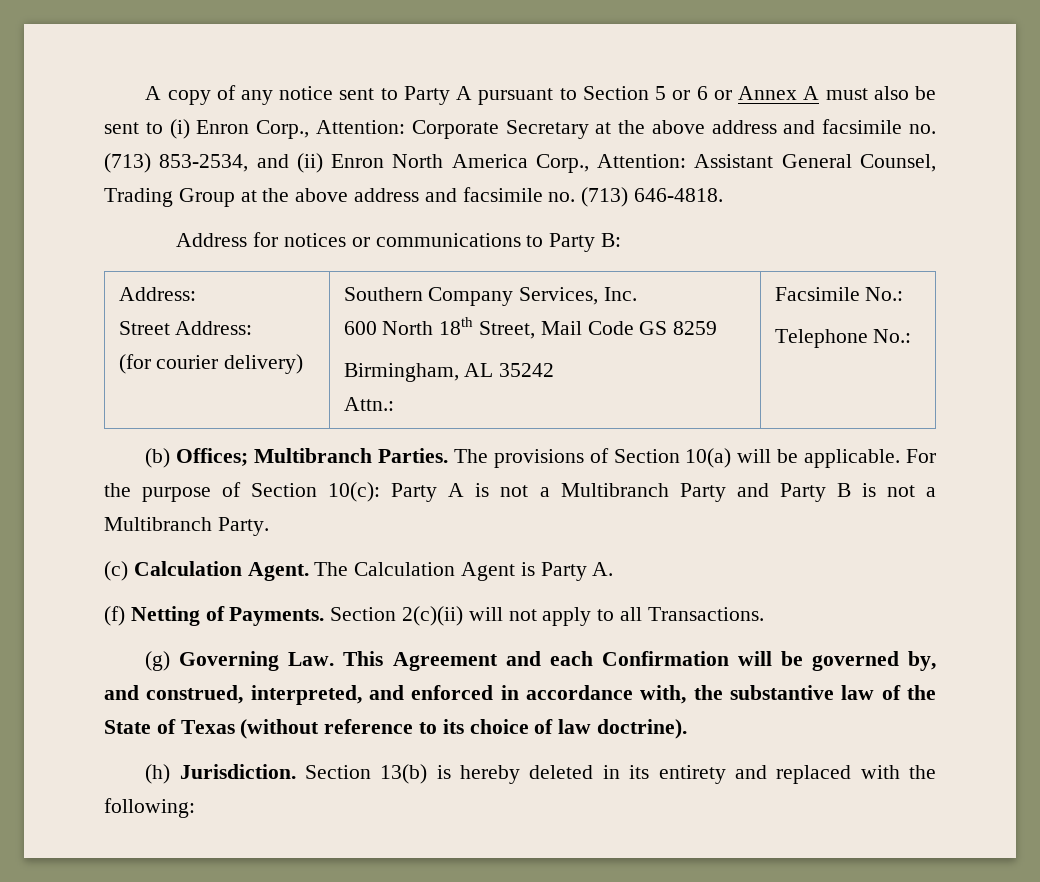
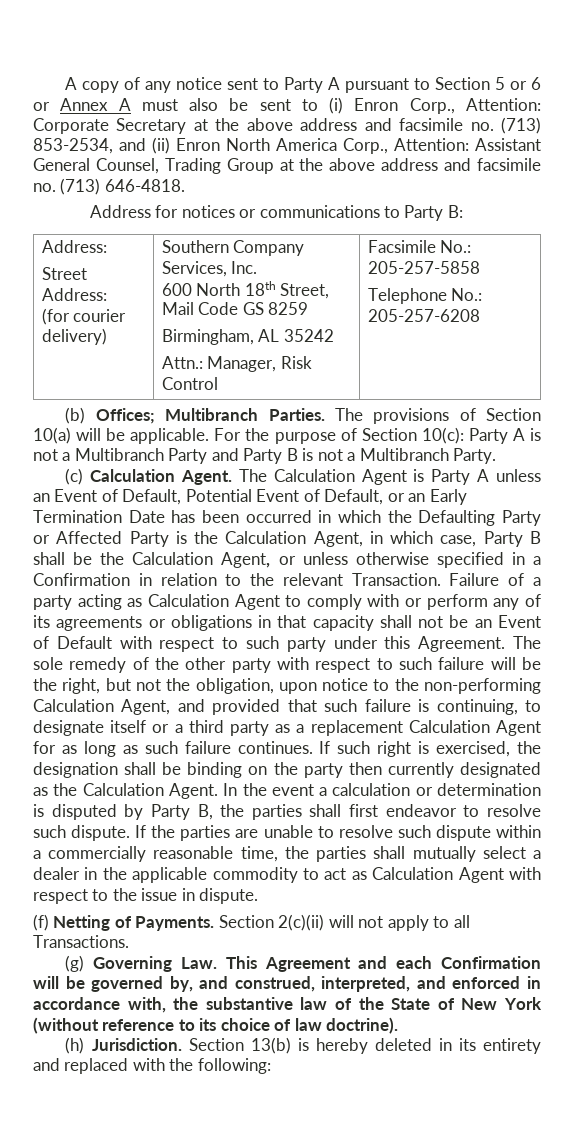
(394, 404) none -> [207,356,312,372] [161,377,218,390] Manager, Risk Control
(904, 294) none -> [367,261,480,274] 205-257-5858
(912, 336) none -> [367,309,480,322] 205-257-6208
[592,562,614,576] A. -> [477,469,541,482] [33,489,467,505] [33,510,541,526] [33,531,541,547] [33,552,542,568] [33,573,541,586] [33,594,541,610] [33,615,541,631] [33,636,542,652] [33,657,541,673] [33,678,542,694] [33,699,542,715] [33,720,541,736] [33,741,542,757] [33,762,541,778] [33,783,542,799] [33,804,541,820] [33,825,541,841] [33,846,541,862] [33,867,541,883] [33,888,259,904] A unless an Event of Default, Potential Event of Default, or an Early Termination Date has been occurred in which the Defaulting Party or Affected Party is the Calculation Agent, in which case, Party B shall be the Calculation Agent, or unless otherwise specified in a Confirmation in relation to the relevant Transaction. Failure of a party acting as Calculation Agent to comply with or perform any of its agreements or obligations in that capacity shall not be an Event of Default with respect to such party under this Agreement. The sole remedy of the other party with respect to such failure will be the right, but not the obligation, upon notice to the non-performing Calculation Agent, and provided that such failure is continuing, to designate itself or a third party as a replacement Calculation Agent for as long as such failure continues. If such right is exercised, the designation shall be binding on the party then currently designated as the Calculation Agent. In the event a calculation or determination is disputed by Party B, the parties shall first endeavor to resolve such dispute. If the parties are unable to resolve such dispute within a commercially reasonable time, the parties shall mutually select a dealer in the applicable commodity to act as Calculation Agent with respect to the issue in dispute.
[180,720,235,734] Texas -> [461,997,543,1010] New York

